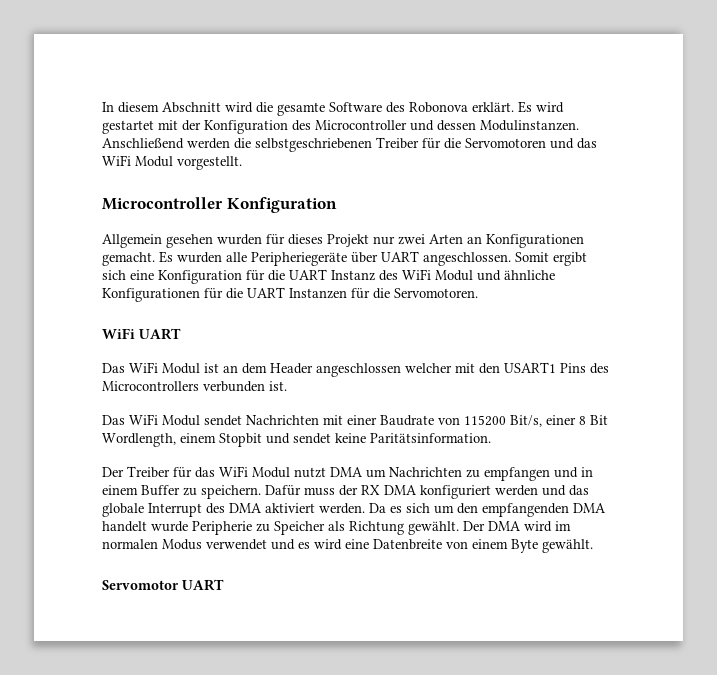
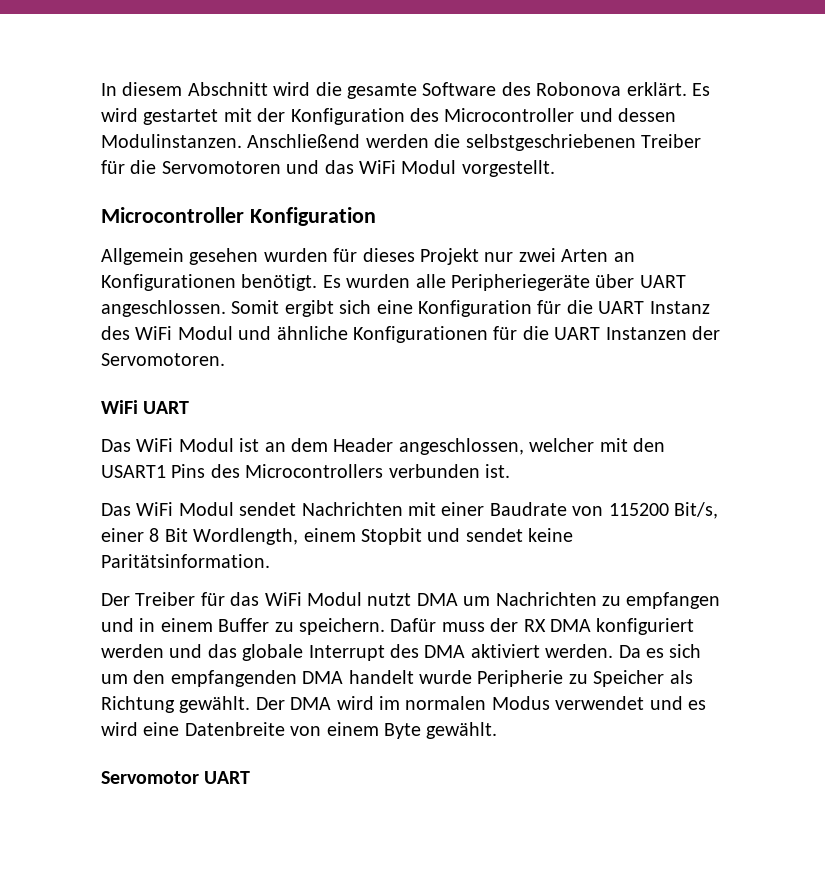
[102,252,155,266] gemacht. -> [241,274,318,291] benötigt.
[351,288,390,299] für die -> [691,326,720,340] der
[316,363,401,377] angeschlossen -> [398,438,524,455] angeschlossen,

